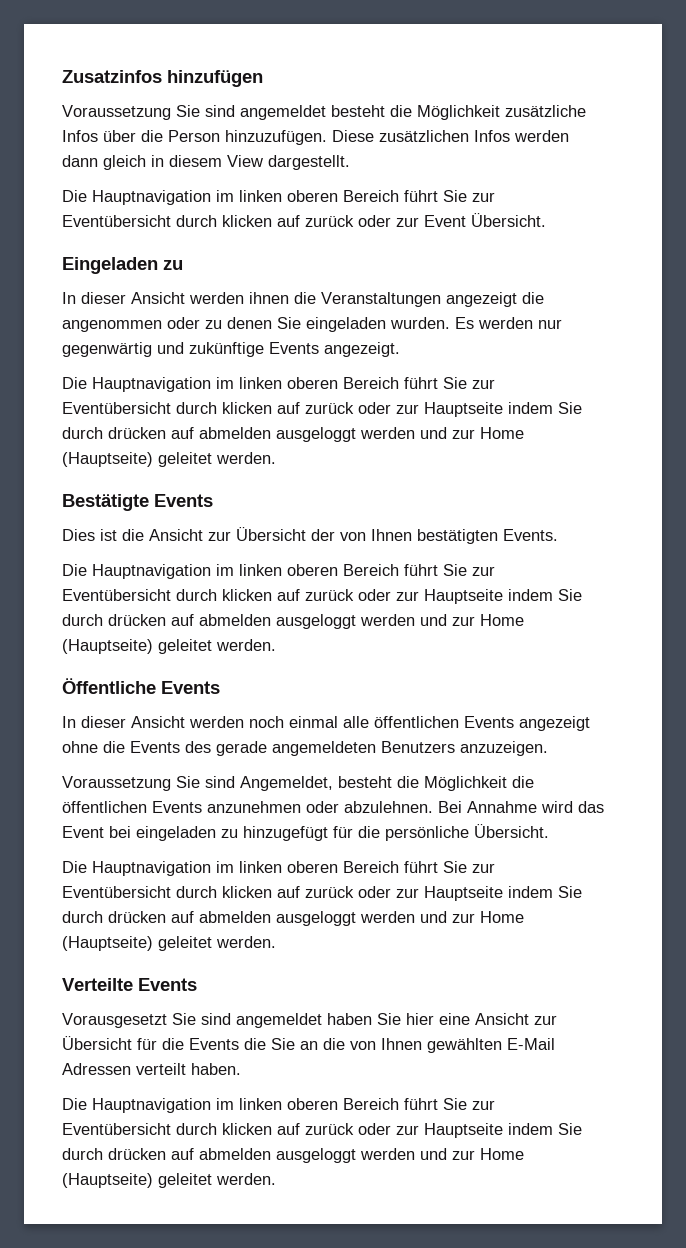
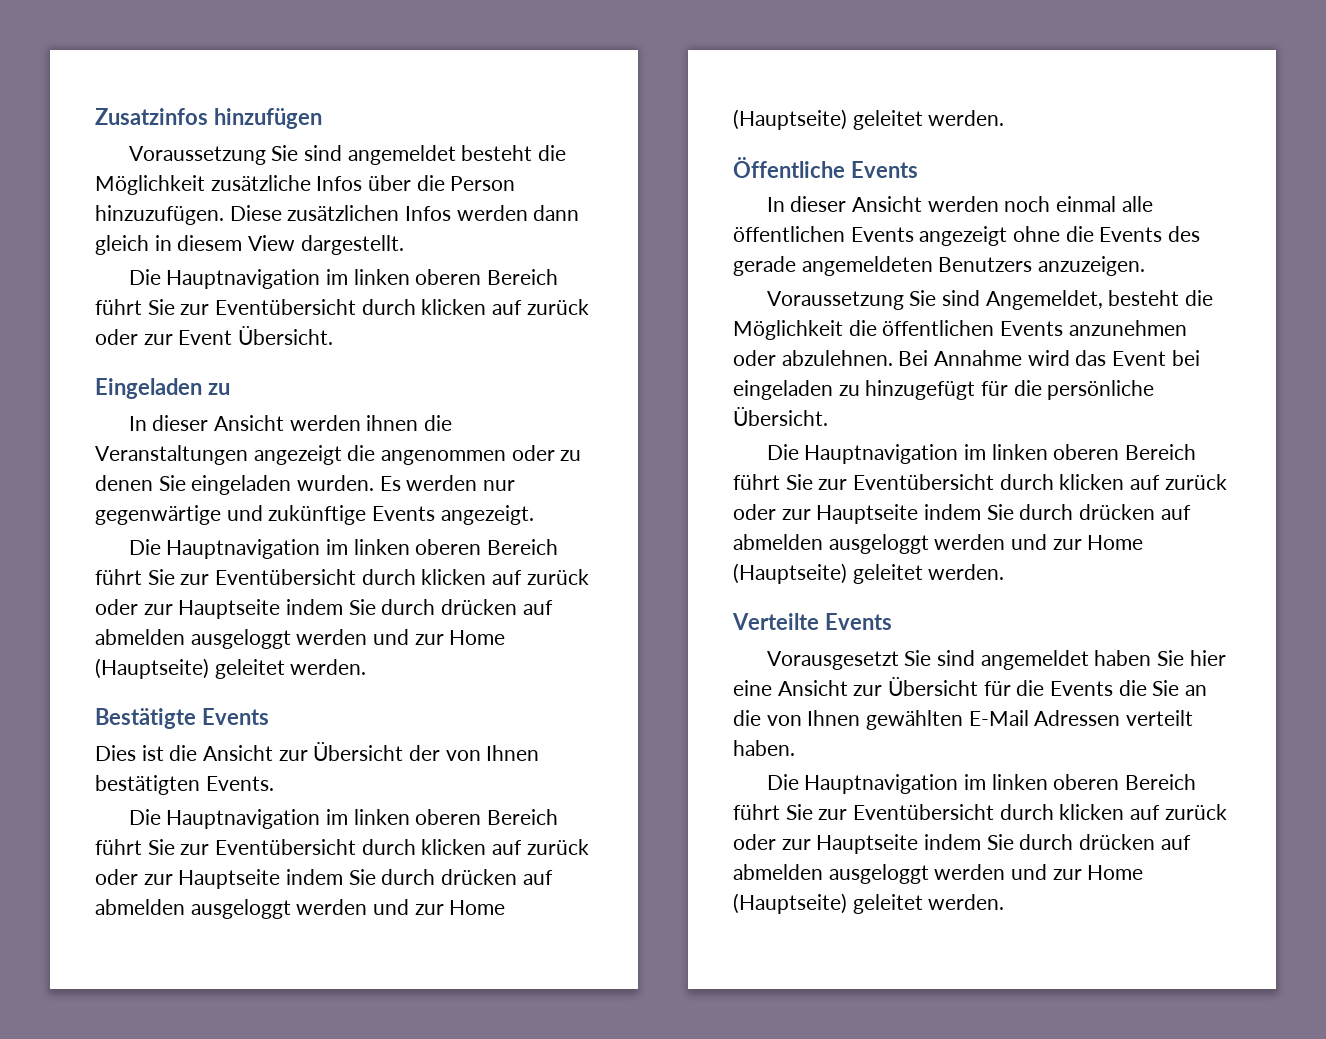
[62,342,152,357] gegenwärtig -> [95,505,221,525] gegenwärtige

